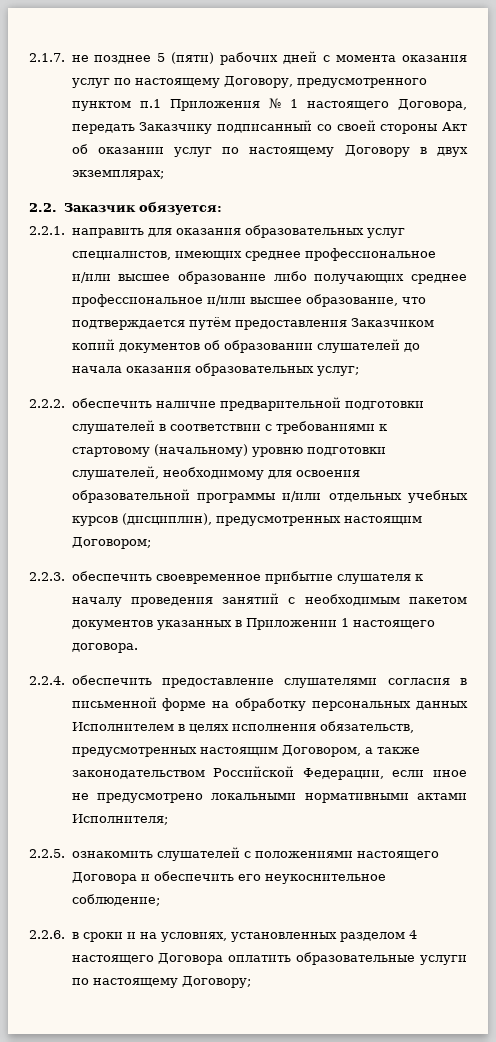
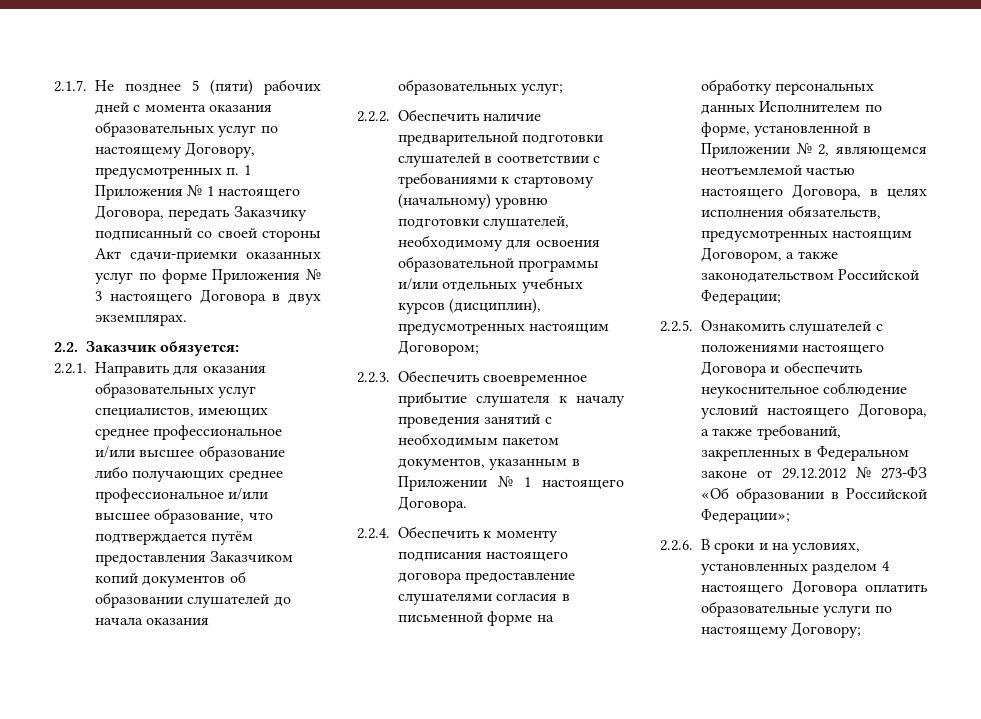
[71,55,89,62] не -> [95,80,114,91] Не
(467, 58) none -> [95,121,214,137] образовательных
[296,78,427,88] [71,99,161,111] предусмотренного пунктом п.1 -> [95,165,251,179] предусмотренных п. 1
[71,144,410,157] об оказании услуг по настоящему Договору -> [130,251,321,263] [95,269,321,284] [95,289,266,305] сдачи-приемки оказанных услуг по форме Приложения № 3 настоящего Договора
[71,170,164,180] экземплярах; -> [95,314,187,326] экземплярах.
[71,228,144,238] направить -> [95,362,170,377] Направить
[71,398,152,408] обеспечить -> [398,109,480,121] Обеспечить
[71,571,152,581] обеспечить -> [398,370,480,382] Обеспечить
[71,618,435,630] [71,643,138,653] документов указанных в Приложении 1 настоящего договора. -> [398,458,580,470] [398,476,624,491] [398,496,467,512] документов, указанным в Приложении № 1 настоящего Договора.
[71,675,152,685] обеспечить -> [398,526,558,542] [398,551,569,562] [398,572,462,584] Обеспечить к моменту подписания настоящего договора
(174, 726) none -> [864,105,882,112] [701,122,871,137] [701,143,927,158] [701,165,856,175] [701,184,861,200] по форме, установленной в Приложении № 2, являющемся неотъемлемой частью настоящего Договора,
[302,768,467,780] [71,793,467,803] [71,814,168,825] Федерации, если иное не предусмотрено локальными нормативными актами Исполнителя; -> [701,290,781,305] Федерации;
[71,851,153,858] ознакомить -> [701,320,786,331] Ознакомить
[237,874,386,884] [71,894,160,906] его неукоснительное соблюдение; -> [701,382,908,398] [701,403,927,419] [701,424,841,440] [701,446,909,461] [701,467,927,479] [701,487,927,503] [701,509,790,524] неукоснительное соблюдение условий настоящего Договора, а также требований, закрепленных в Федеральном законе от 29.12.2012 № 273-ФЗ «Об образовании в Российской Федерации»;
[71,932,79,939] в -> [701,539,710,550] В

